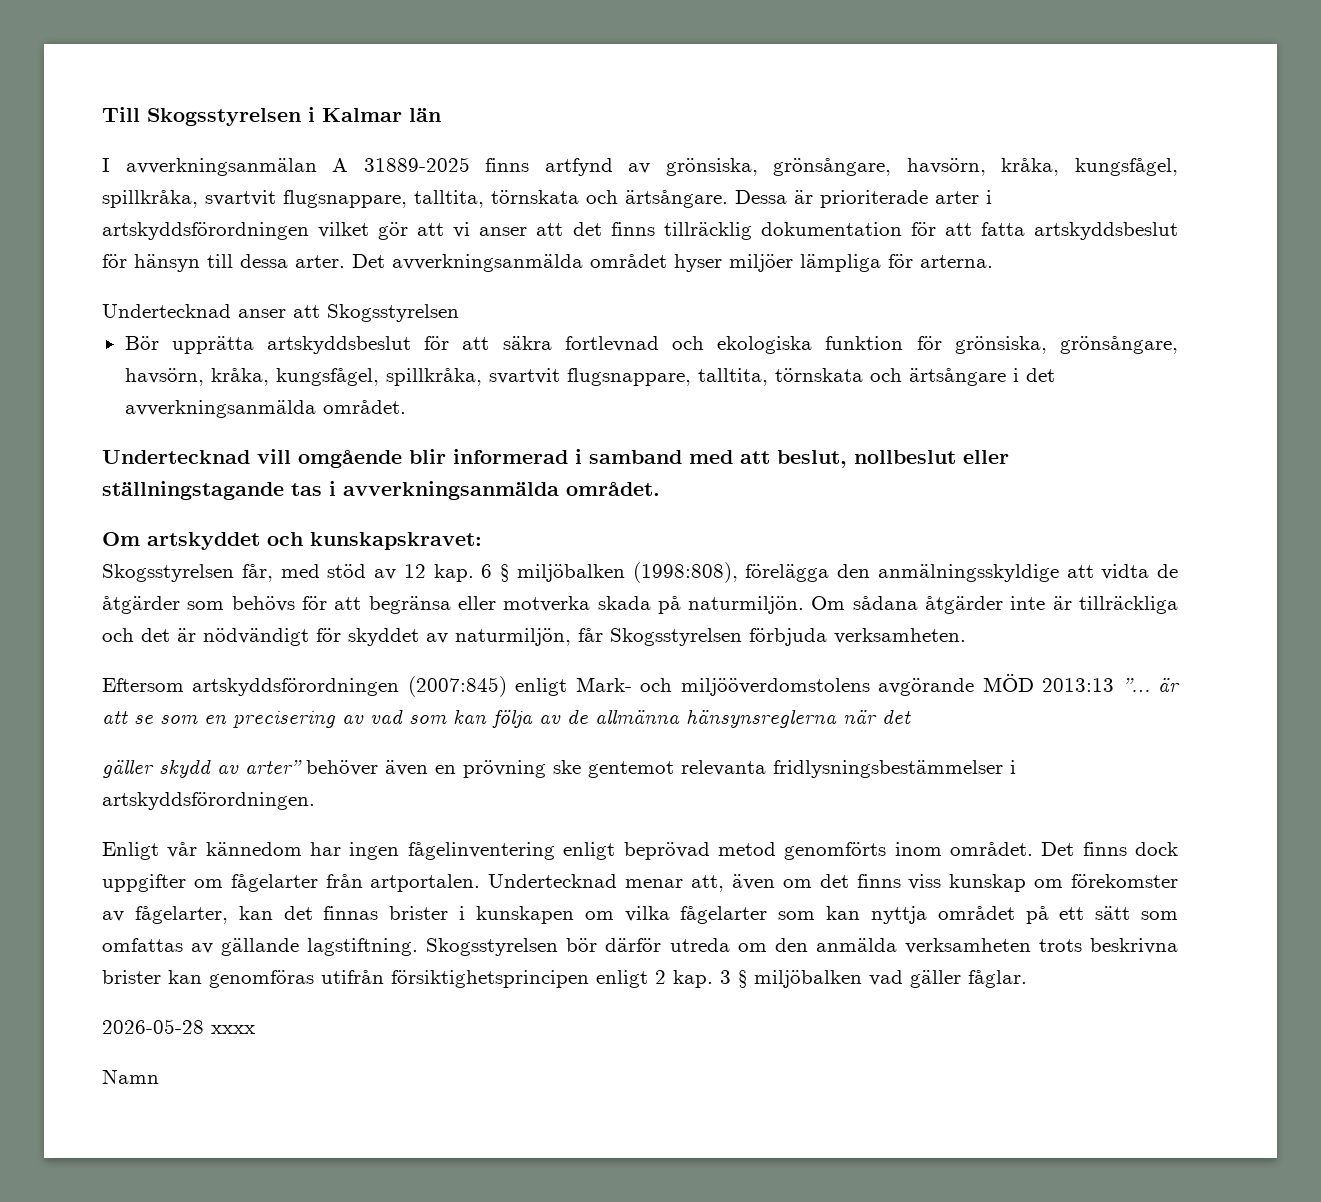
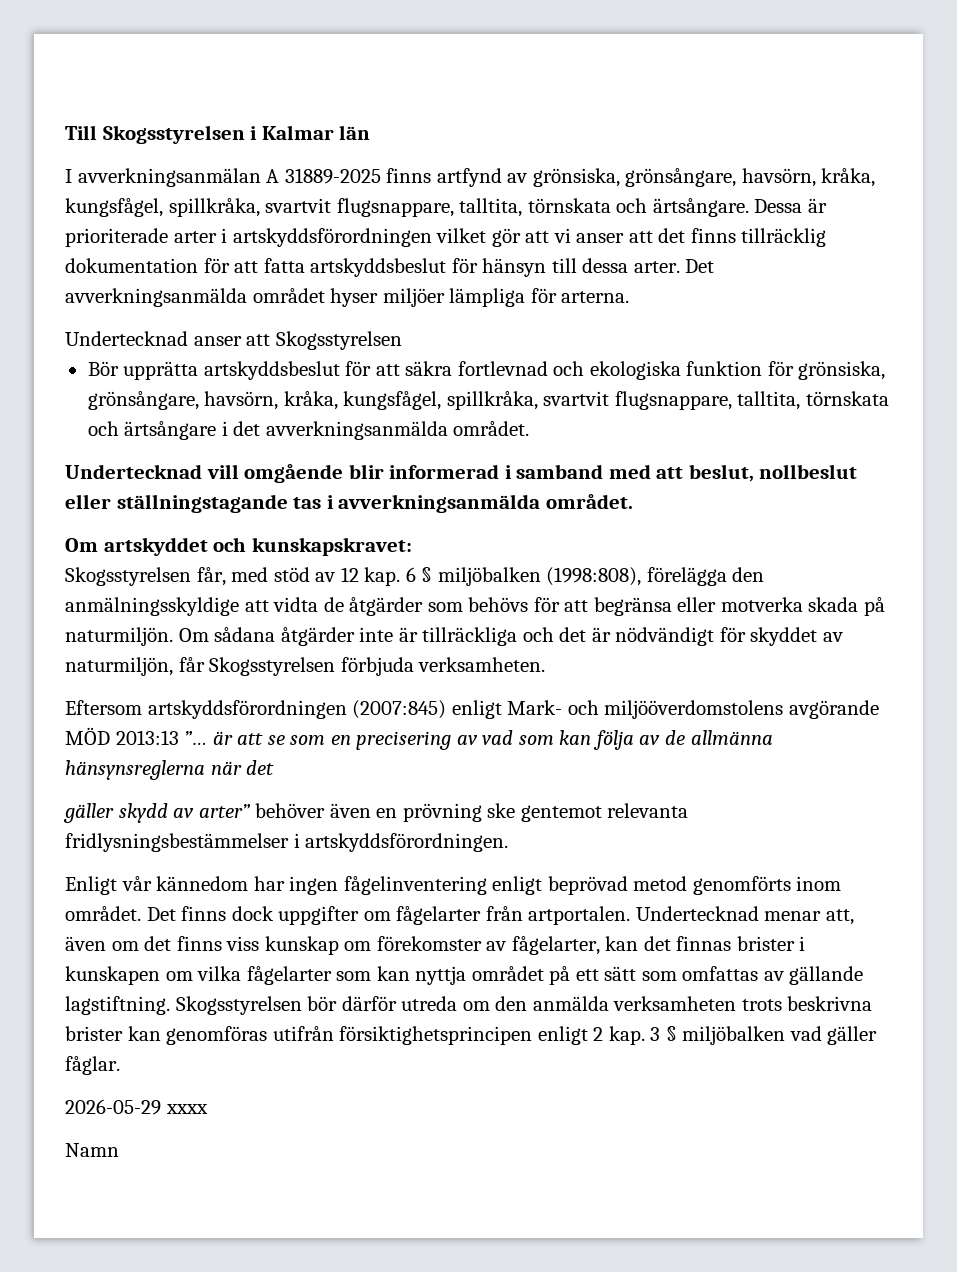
[102,1019,204,1034] 2026-05-28 -> [65,1099,161,1115] 2026-05-29

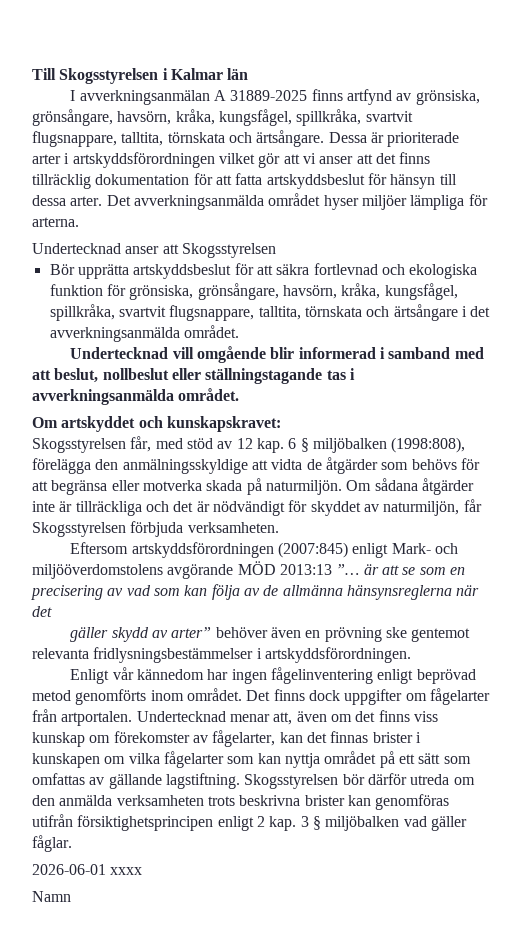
[65,1099,161,1115] 2026-05-29 -> [32,864,106,875] 2026-06-01

